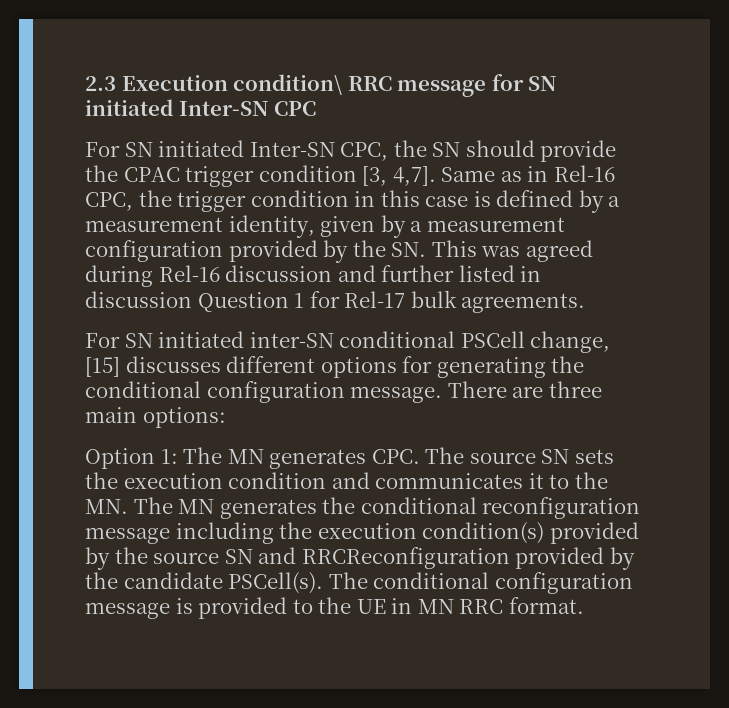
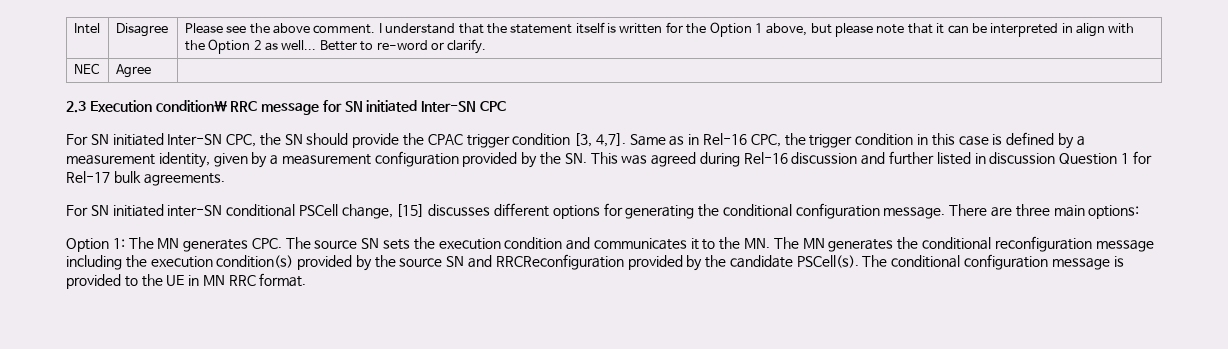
(85, 83) none -> [73,23,100,34] [115,23,168,37] [184,22,1135,37] [184,39,487,54] [73,63,99,74] [115,64,151,78] Intel | Disagree | Please see the above comment. I understand that the statement itself is written for the Option 1 above, but please note that it can be interpreted in align with the Option 2 as well... Better to re-word or clarify. // NEC | Agree | //

